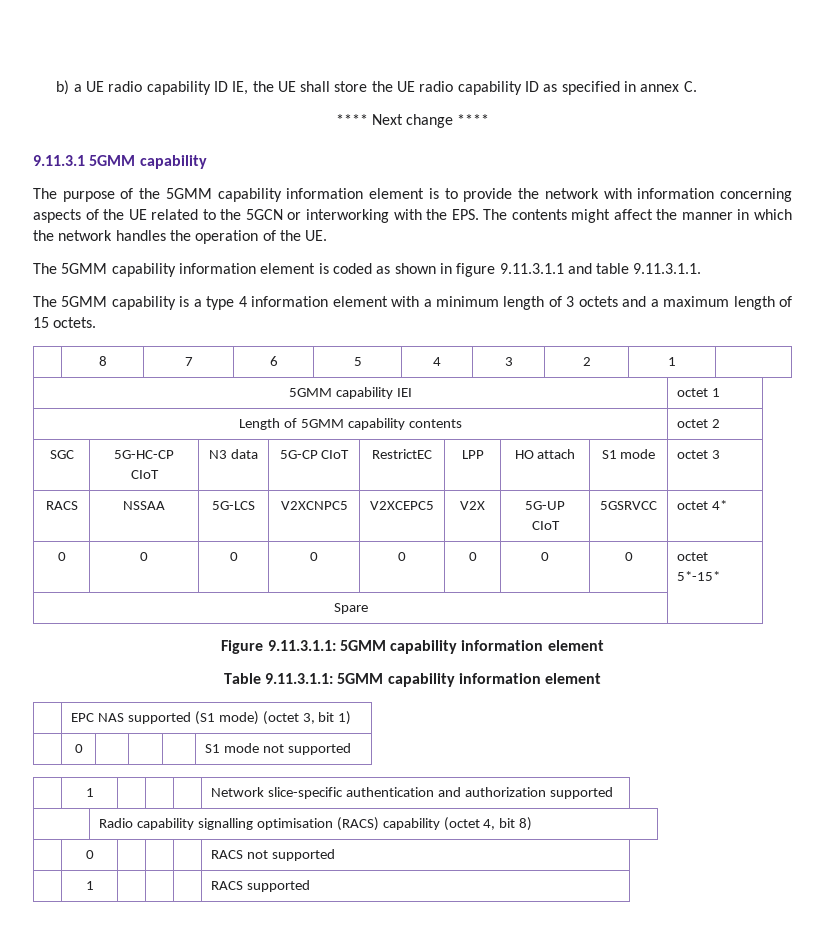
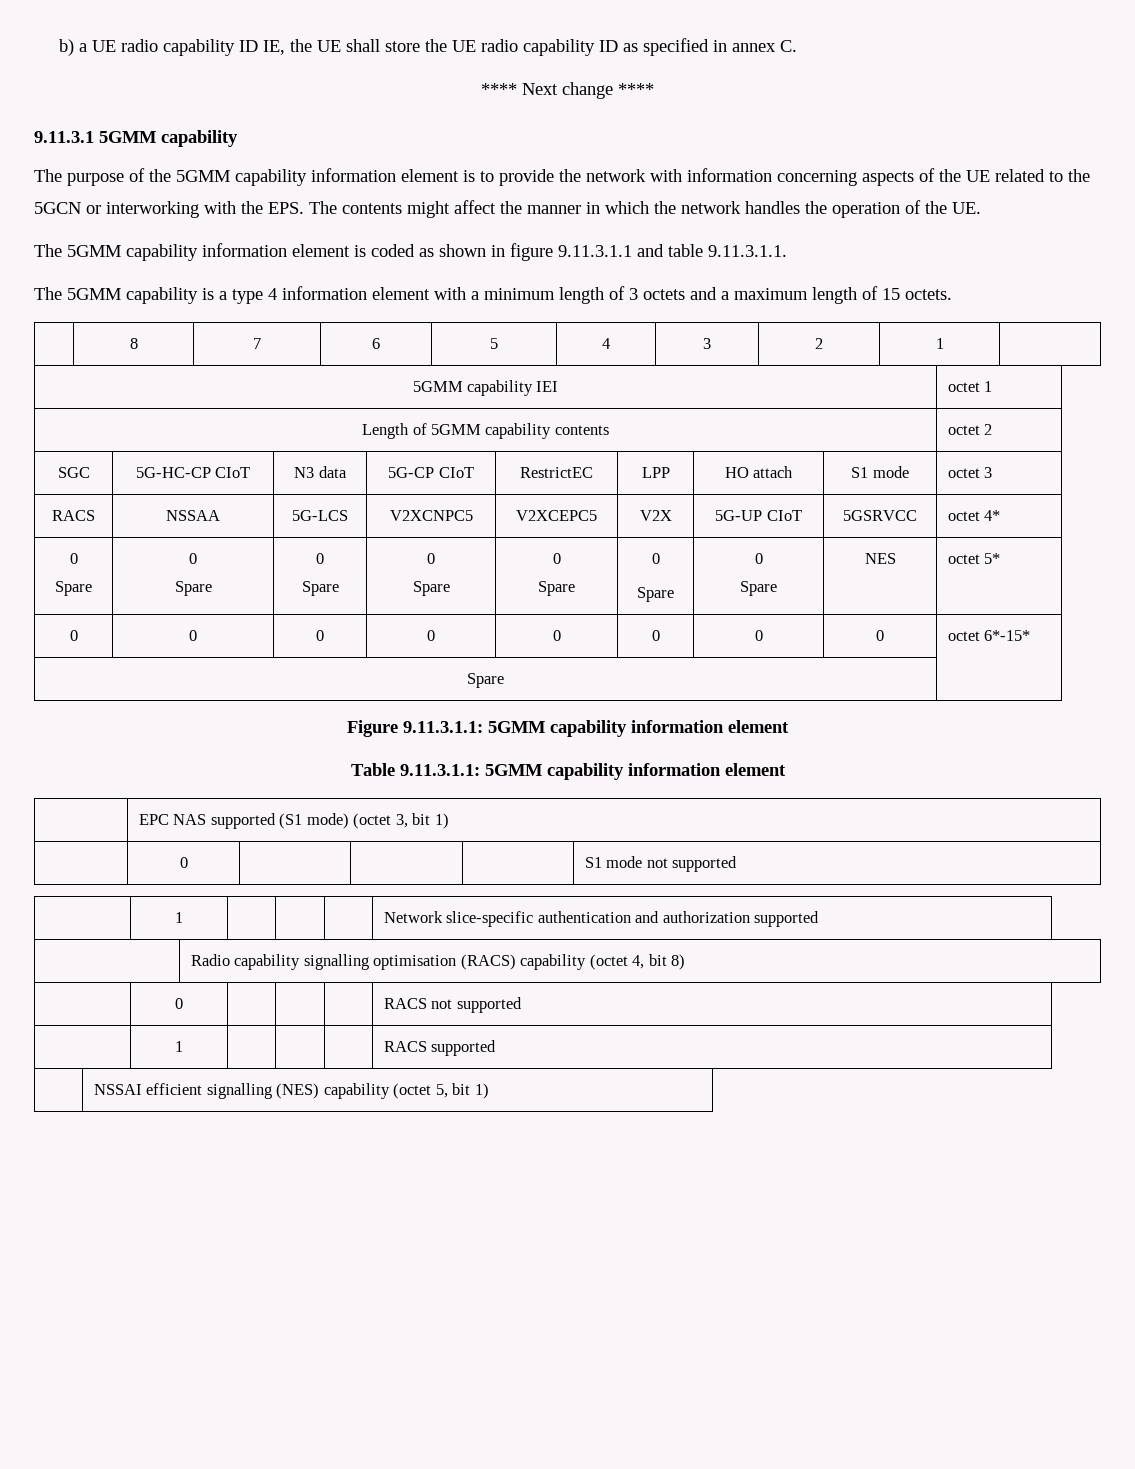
(66, 556) none -> [55,581,92,596] [189,553,197,564] [174,581,212,596] [316,553,324,564] [301,581,339,596] [427,553,435,564] [412,581,450,596] [552,553,561,564] [538,581,575,596] [651,553,660,564] [637,587,674,602] [754,553,763,564] [740,581,777,596] [864,553,896,564] [947,553,1001,564] [69,630,78,641] // Spare | 0 // Spare | 0 // Spare | 0 // Spare | 0 // Spare | 0 // Spare | 0 // Spare | NES | octet 5* // 0
[677,571,721,581] 5*-15* -> [984,630,1031,641] 6*-15*
(310, 886) none -> [93,1083,489,1099] // | NSSAI efficient signalling (NES) capability (octet 5, bit 1)

